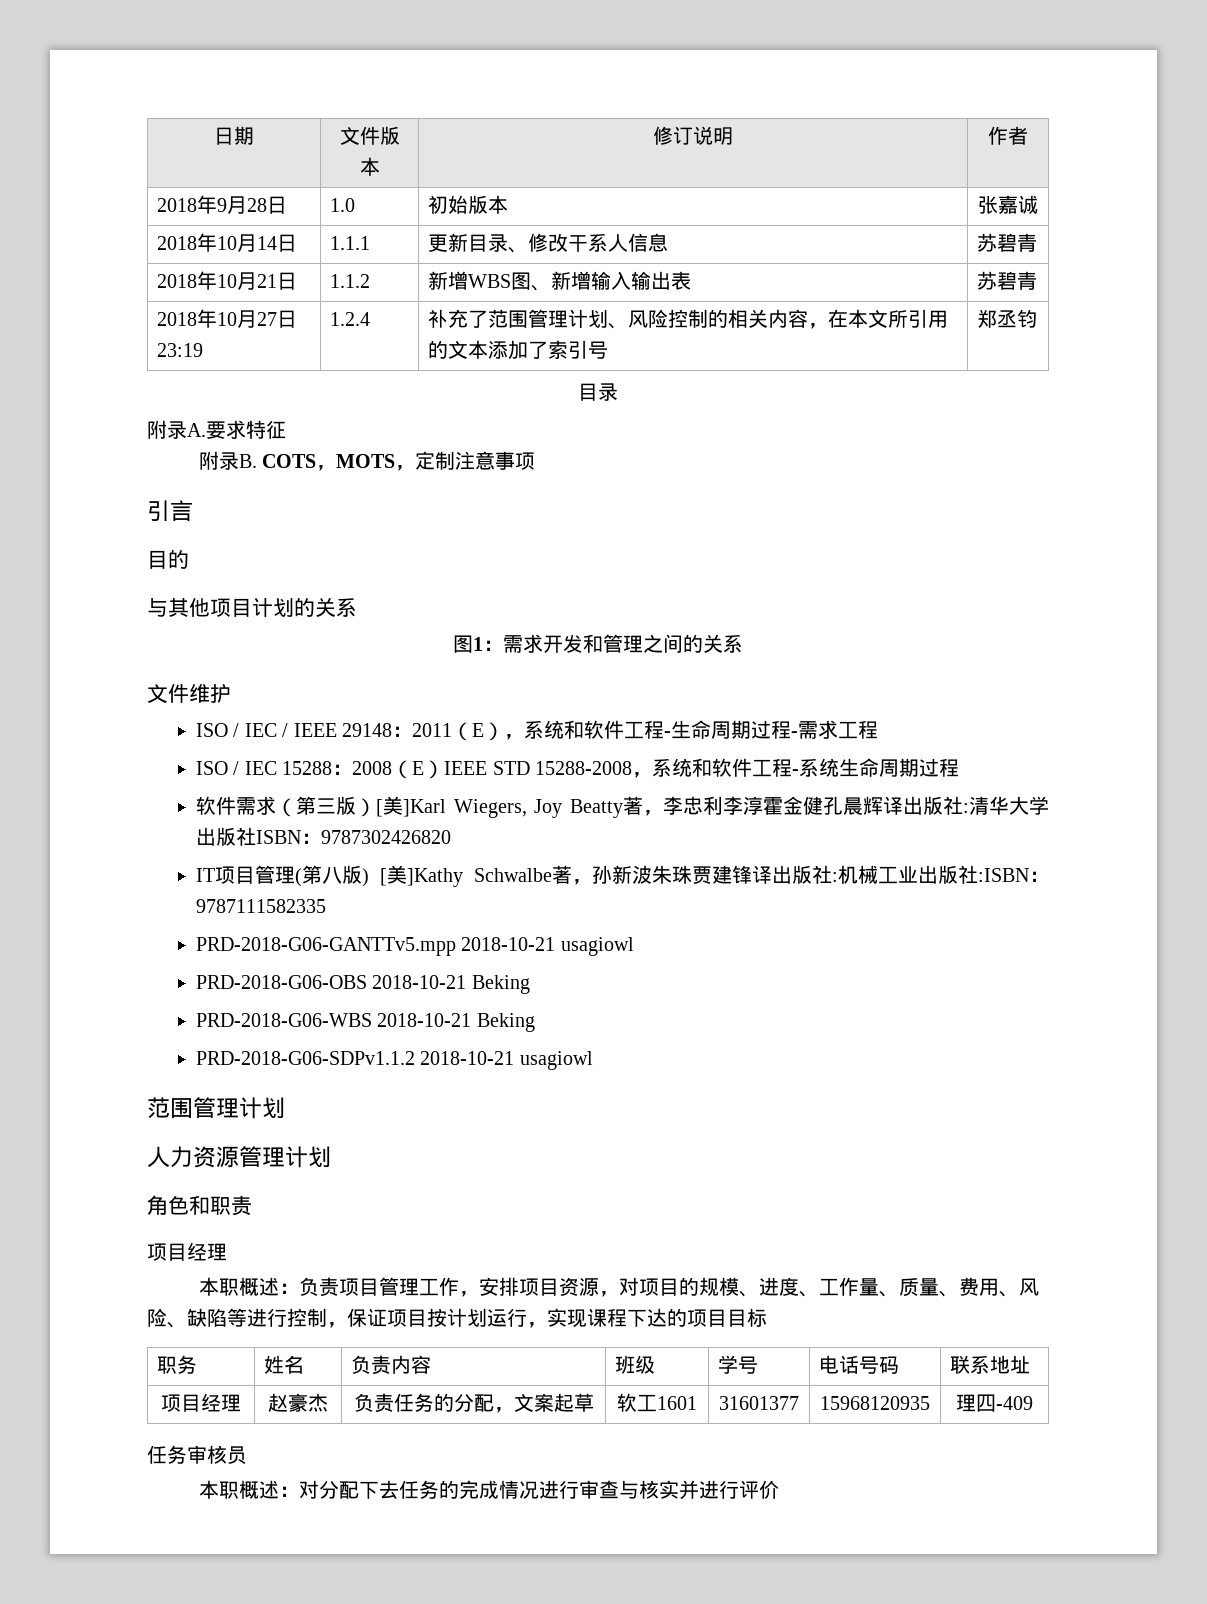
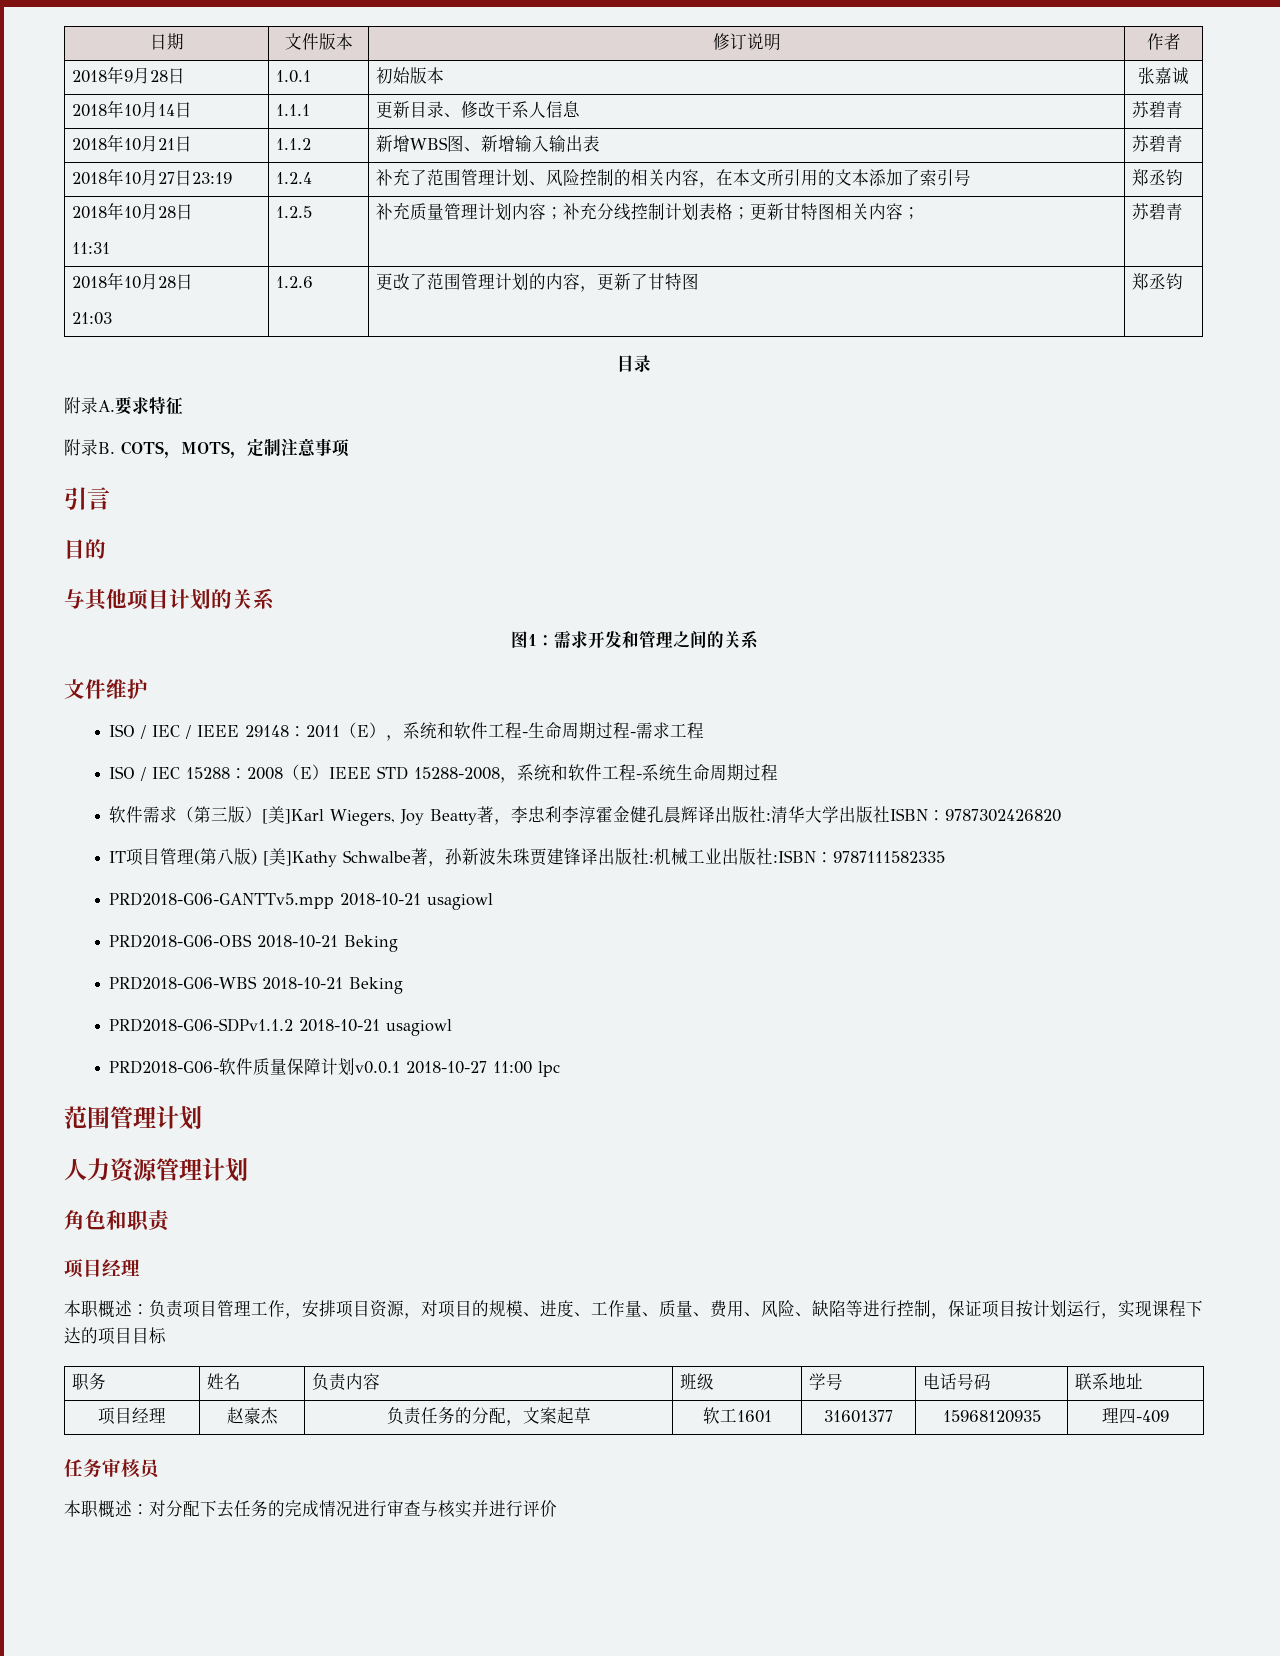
[330,198,356,212] 1.0 -> [276,70,312,83] 1.0.1
(1038, 318) none -> [72,202,194,220] [72,242,111,254] [276,206,313,218] [376,203,921,221] [1132,203,1184,220] [72,272,194,290] [72,312,113,325] [276,276,314,288] [376,273,700,292] [1132,273,1184,290] // 2018年10月28日 // 11:31 | 1.2.5 | 补充质量管理计划内容；补充分线控制计划表格；更新甘特图相关内容； | 苏碧青 // 2018年10月28日 // 21:03 | 1.2.6 | 更改了范围管理计划的内容，更新了甘特图 | 郑丞钧
[195,937,634,956] [195,975,530,994] [195,1013,535,1032] [195,1051,593,1070] PRD-2018-G06-GANTTv5.mpp 2018-10-21 usagiowl // PRD-2018-G06-OBS 2018-10-21 Beking // PRD-2018-G06-WBS 2018-10-21 Beking // PRD-2018-G06-SDPv1.1.2 2018-10-21 usagiowl -> [109,892,494,910] [109,934,399,952] [109,976,404,994] [109,1018,453,1036] [109,1058,561,1077] PRD2018-G06-GANTTv5.mpp 2018-10-21 usagiowl // PRD2018-G06-OBS 2018-10-21 Beking // PRD2018-G06-WBS 2018-10-21 Beking // PRD2018-G06-SDPv1.1.2 2018-10-21 usagiowl // PRD2018-G06-软件质量保障计划v0.0.1 2018-10-27 11:00 lpc

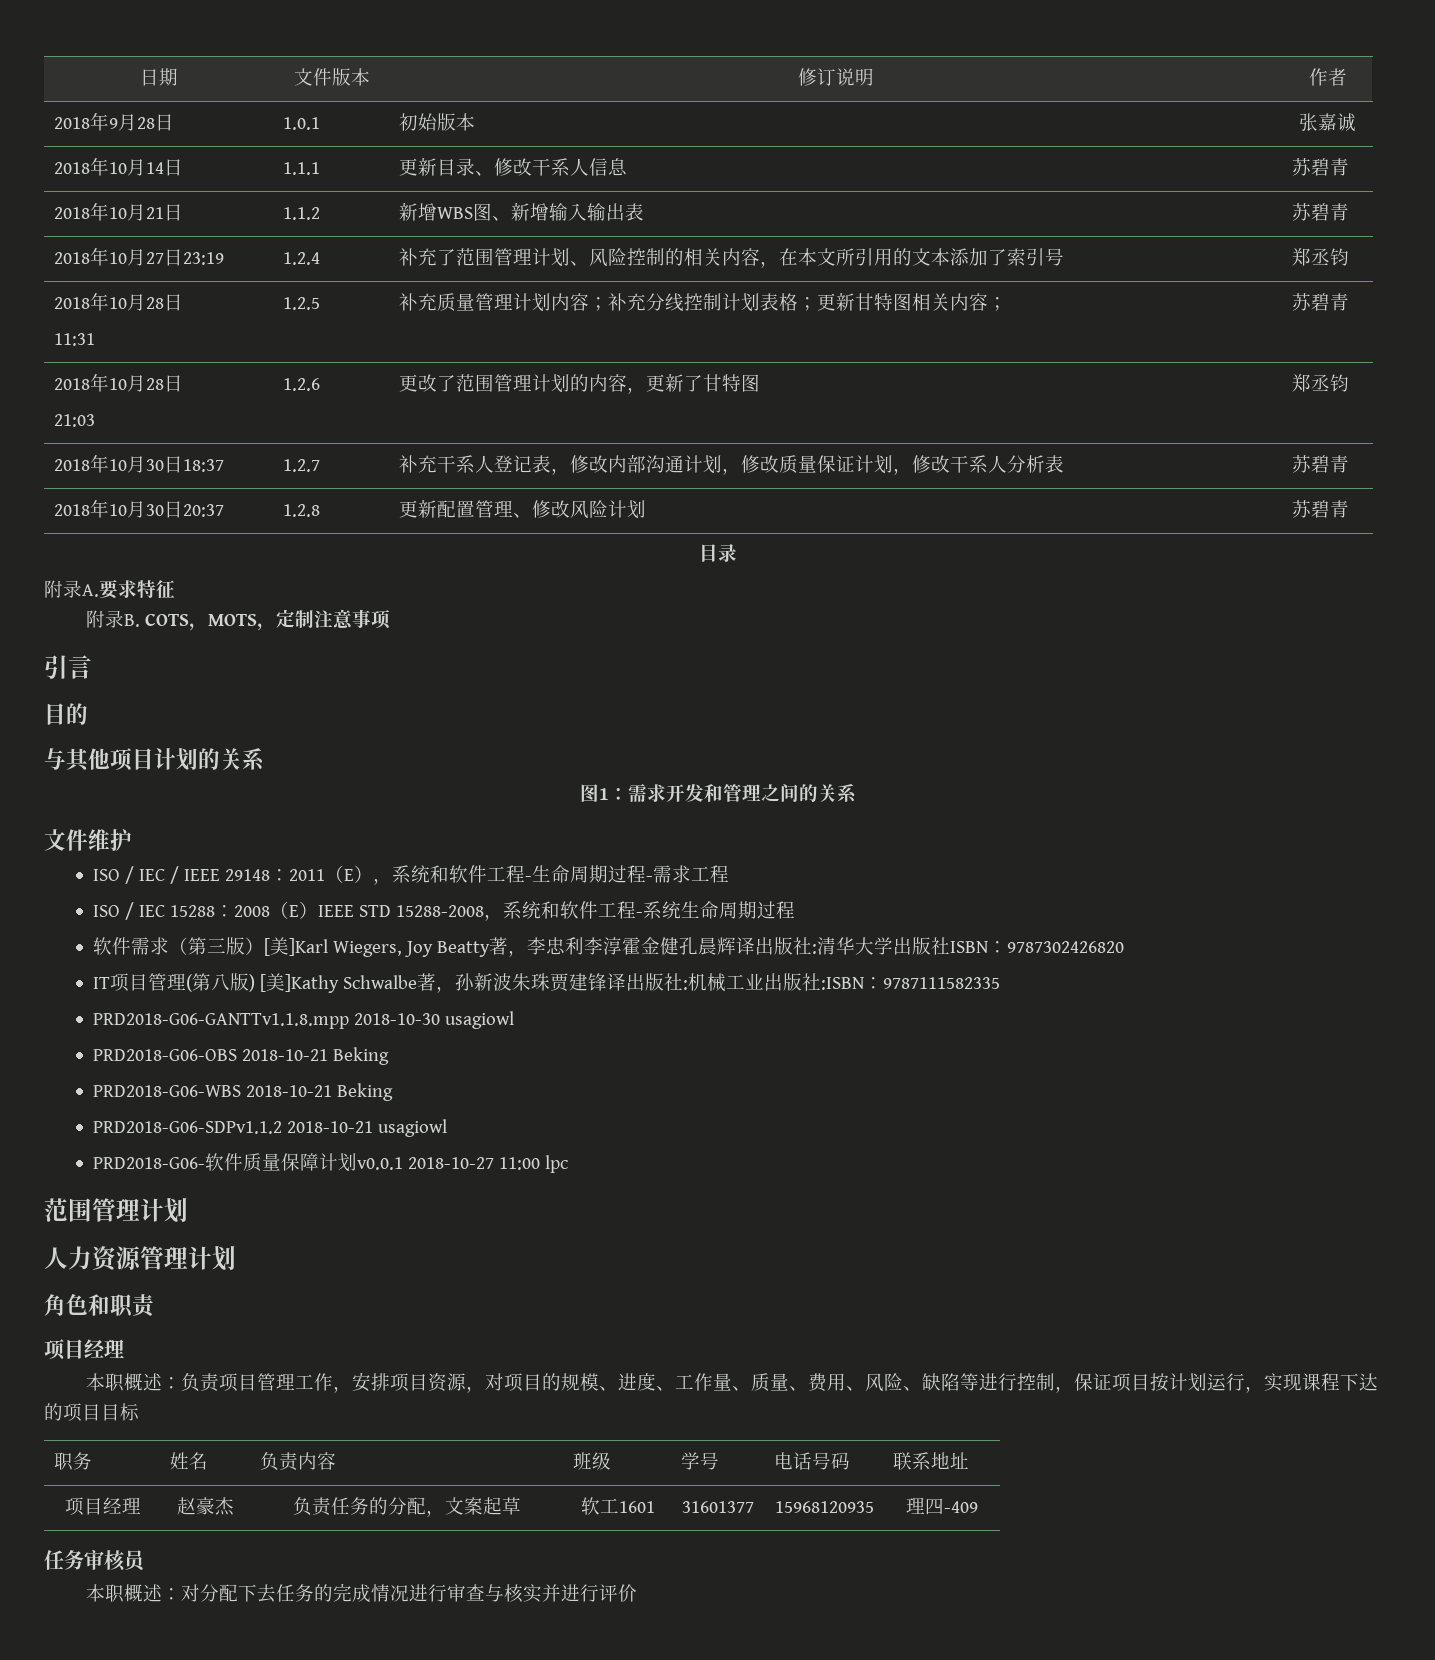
(1184, 281) none -> [53,454,224,473] [282,459,320,472] [398,455,1064,475] [1291,455,1349,473] [53,499,224,518] [282,504,320,517] [398,500,646,519] [1291,500,1349,518] // 2018年10月30日18:37 | 1.2.7 | 补充干系人登记表，修改内部沟通计划，修改质量保证计划，修改干系人分析表 | 苏碧青 // 2018年10月30日20:37 | 1.2.8 | 更新配置管理、修改风险计划 | 苏碧青
[109,892,422,909] PRD2018-G06-GANTTv5.mpp 2018-10-21 -> [92,1013,440,1029] PRD2018-G06-GANTTv1.1.8.mpp 2018-10-30

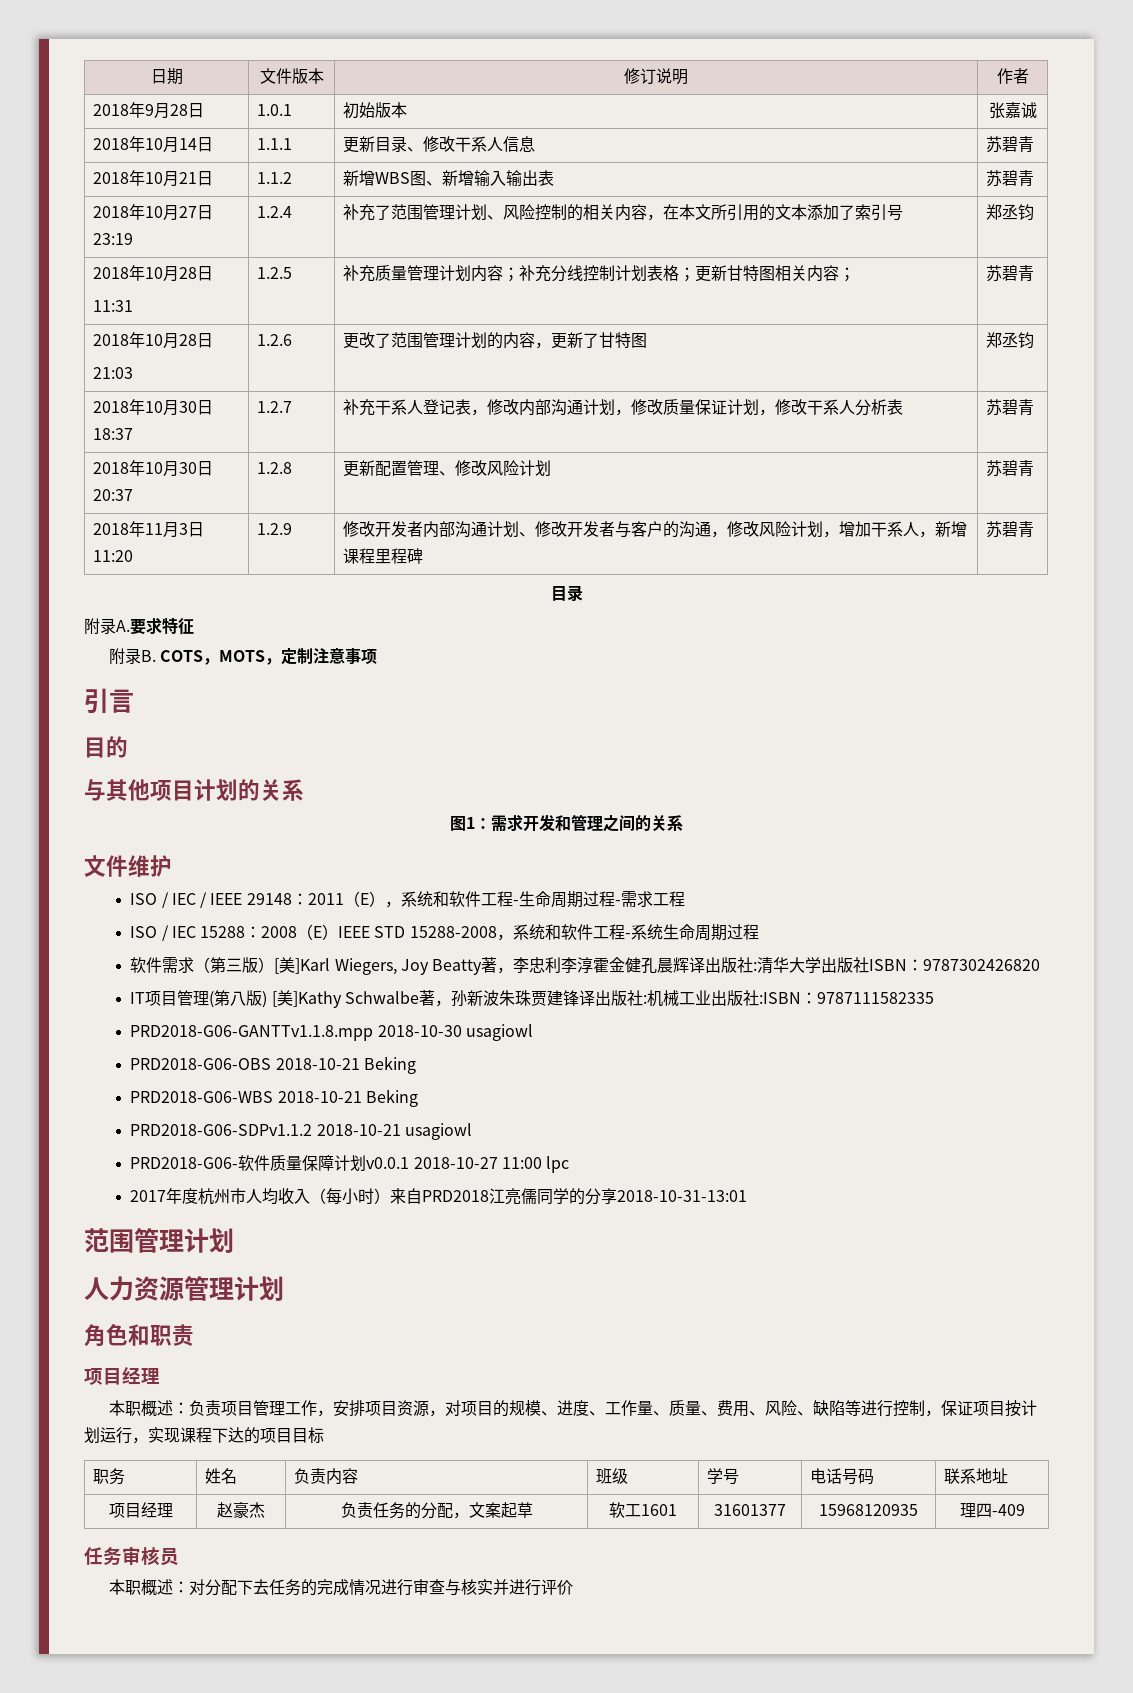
(1349, 509) none -> [93,521,205,538] [93,550,134,562] [257,523,293,535] [343,521,968,538] [343,548,424,564] [986,521,1035,538] // 2018年11月3日11:20 | 1.2.9 | 修改开发者内部沟通计划、修改开发者与客户的沟通，修改风险计划，增加干系人，新增课程里程碑 | 苏碧青
(568, 1164) none -> [130,1188,748,1205] // 2017年度杭州市人均收入（每小时）来自PRD2018江亮儒同学的分享2018-10-31-13:01

